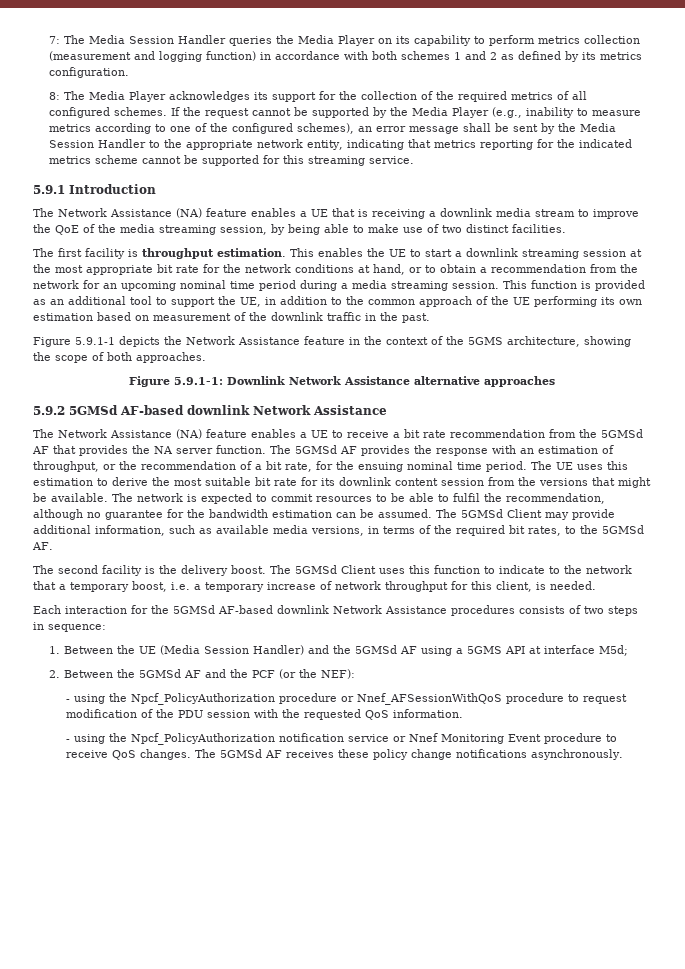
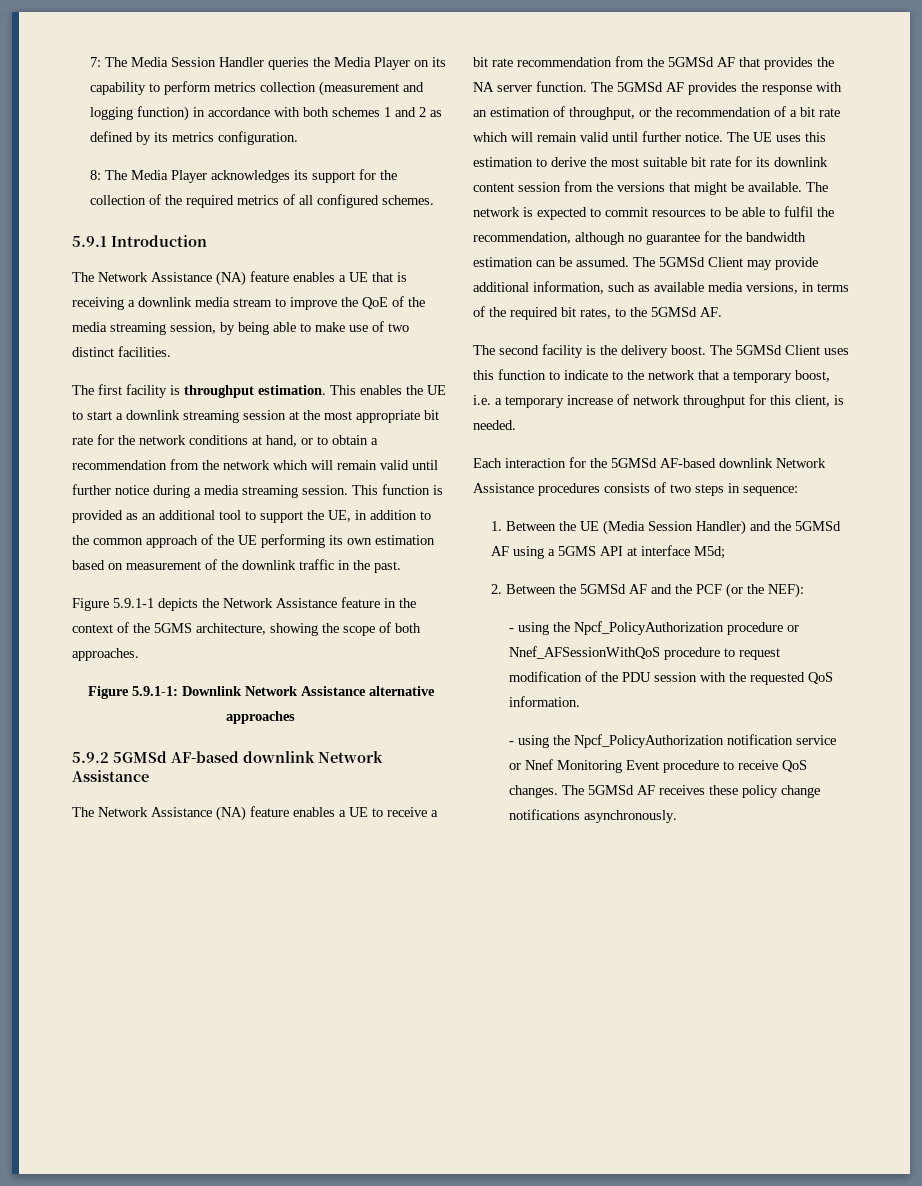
[171,107,642,118] [49,123,617,134] [49,139,633,150] [49,155,415,166] If the request cannot be supported by the Media Player (e.g., inability to measure metrics according to one of the configured schemes), an error message shall be sent by the Media Session Handler to the appropriate network entity, indicating that metrics reporting for the indicated metrics scheme cannot be supported for this streaming service. -> (434, 200) none
[83,280,296,291] for an upcoming nominal time period -> [273,460,438,470] [72,484,149,495] which will remain valid until further notice
[285,461,527,472] rate, for the ensuing nominal time period. -> [819,108,840,117] [473,131,723,142] rate which will remain valid until further notice.

